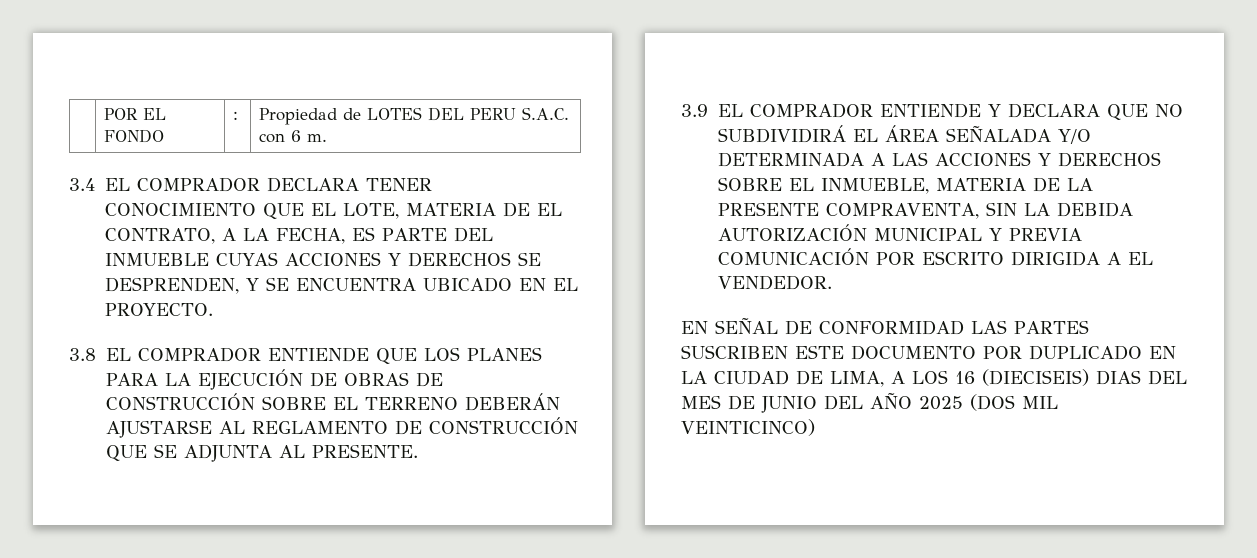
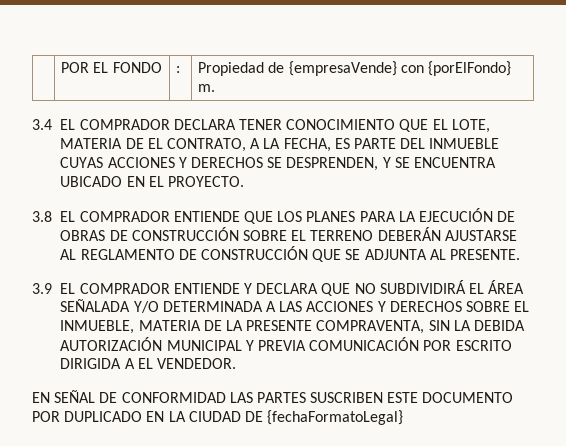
[366,107,569,121] [258,130,301,143] LOTES DEL PERU S.A.C. con 6 -> [288,61,512,76] {empresaVende} con {porElFondo}
[830,369,1187,387] [681,393,1058,413] [681,419,815,436] LIMA, A LOS 16 (DIECISEIS) DIAS DEL MES DE JUNIO DEL AÑO 2025 (DOS MIL VEINTICINCO) -> [267,410,404,425] {fechaFormatoLegal}

